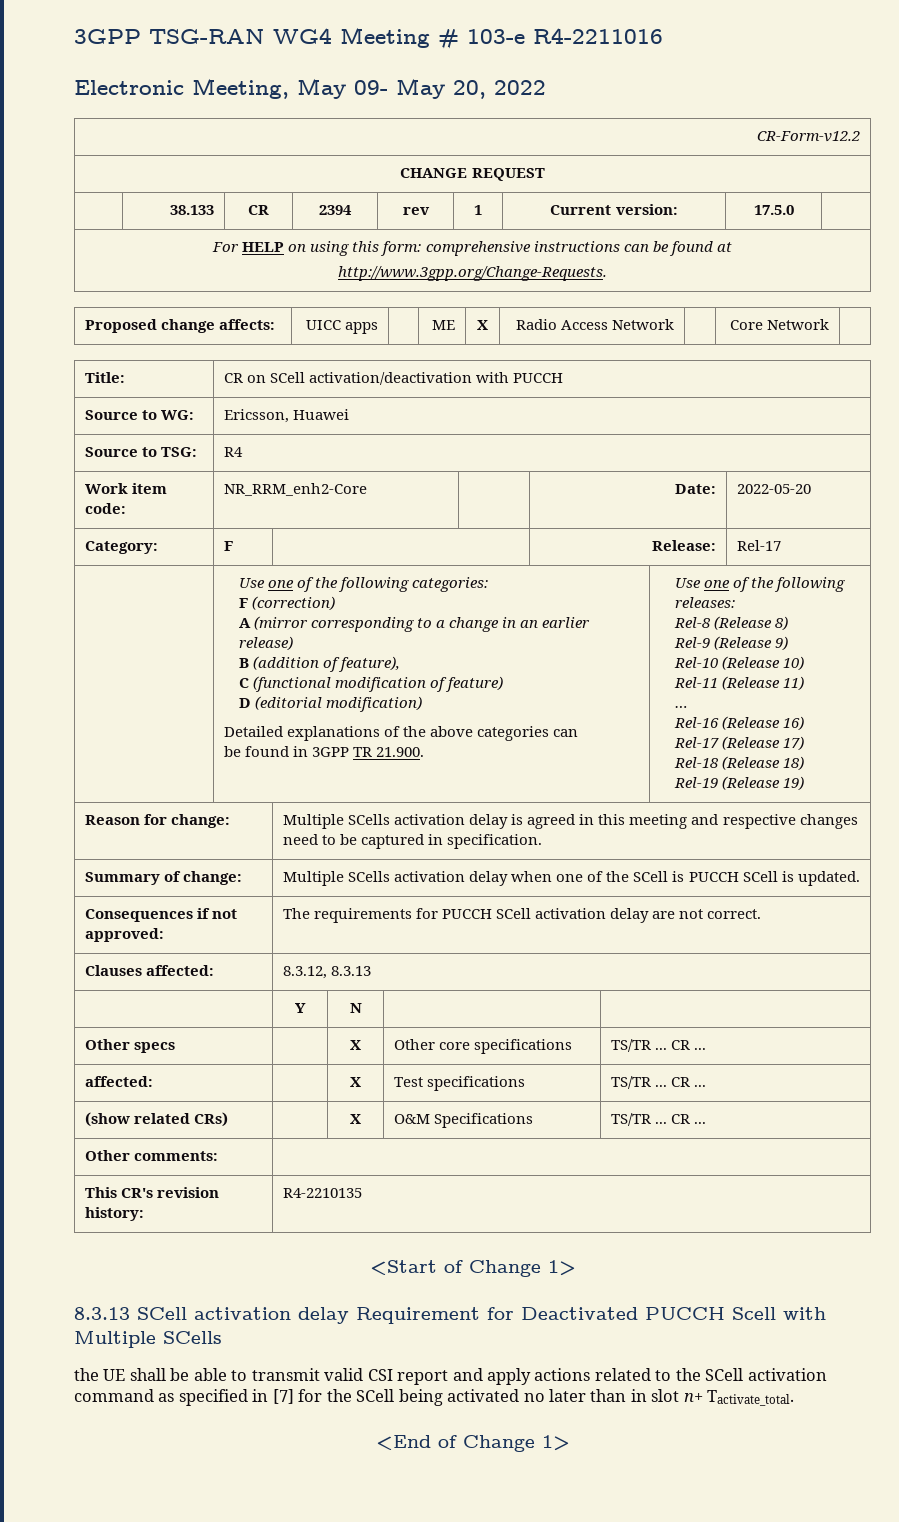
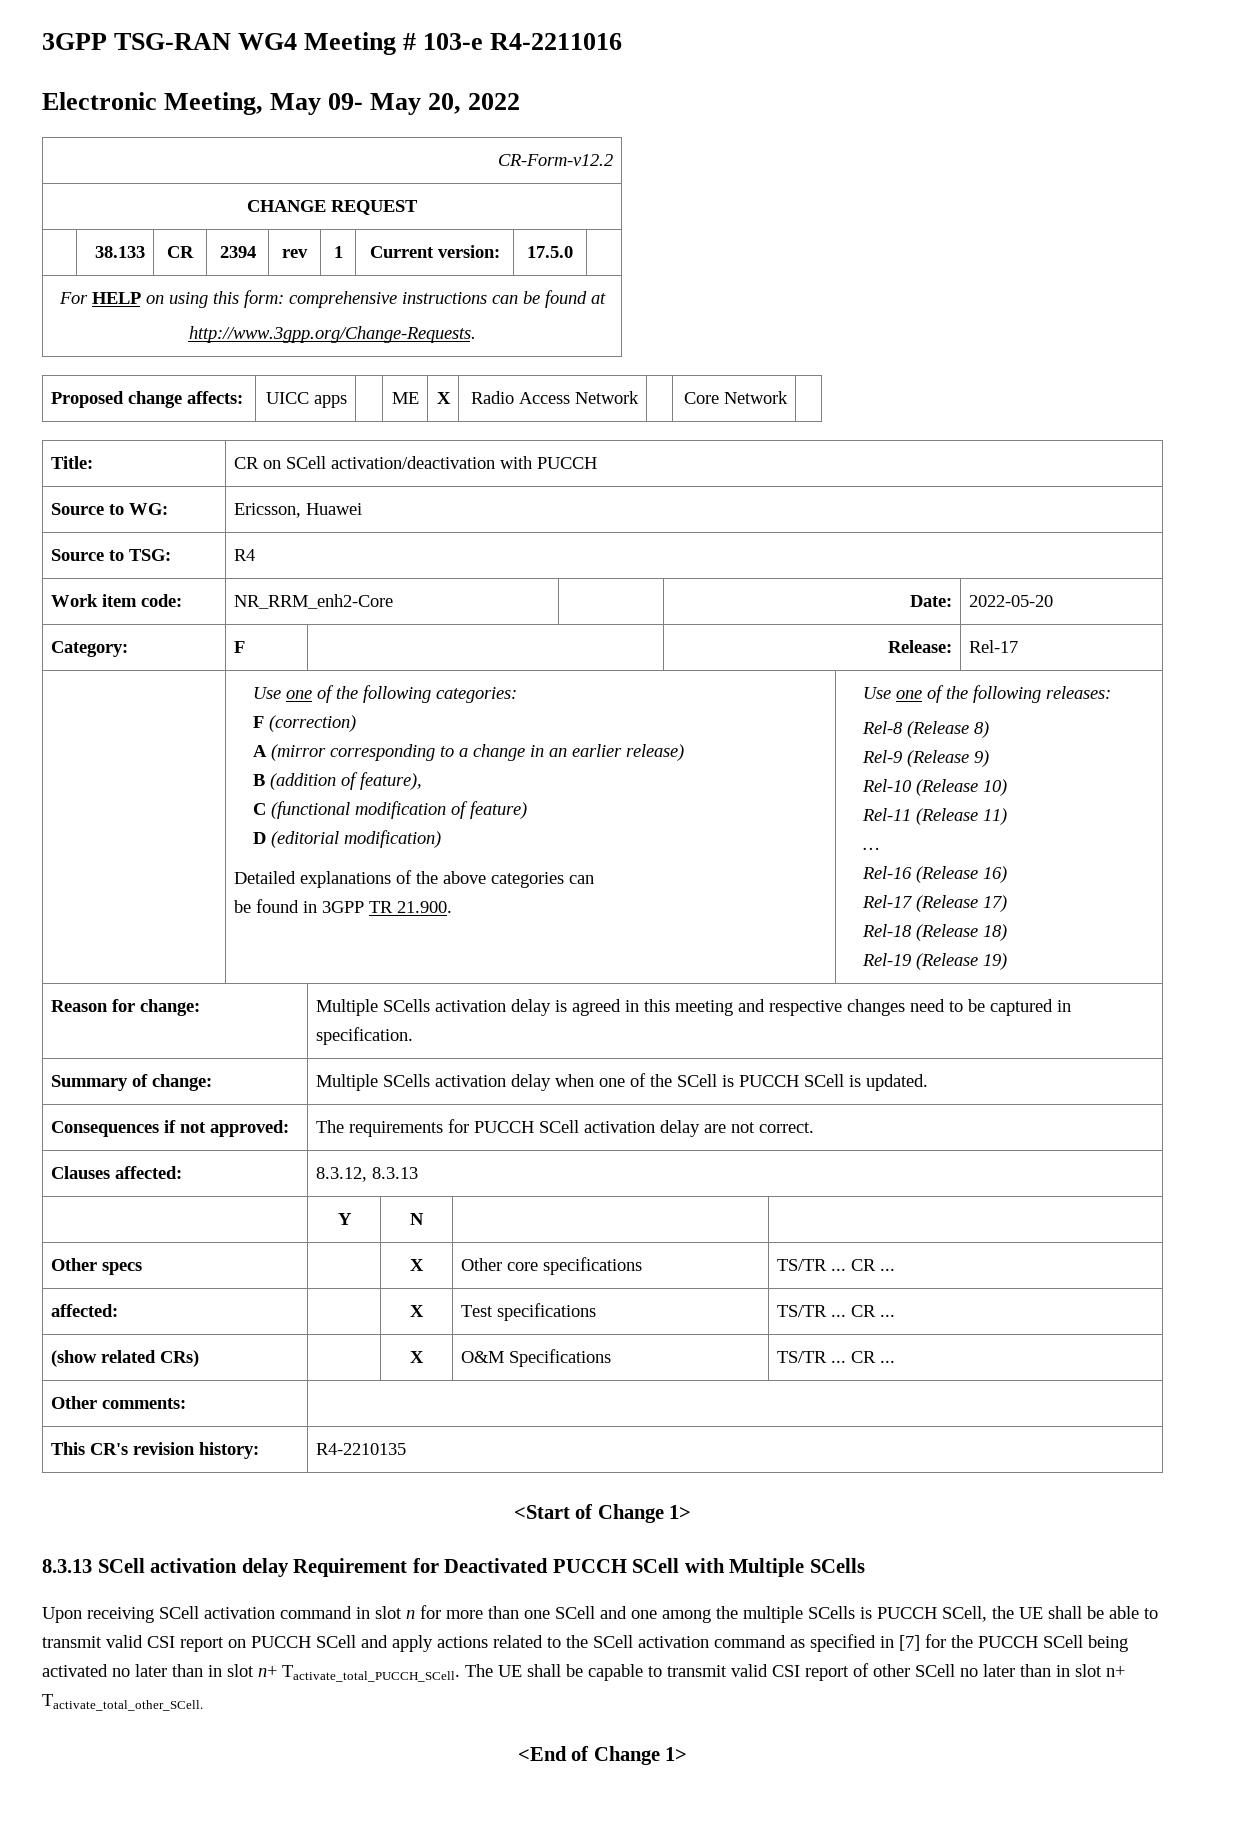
[732,1307,776,1320] Scell -> [632,1558,680,1573] SCell
(222, 1337) none -> [42,1605,987,1623] Upon receiving SCell activation command in slot n for more than one SCell and one among the multiple SCells is PUCCH SCell,
(449, 1377) none -> [228,1635,356,1648] on PUCCH SCell
(352, 1395) none -> [978,1636,1038,1648] PUCCH
[707,1390,795,1406] Tactivate_total. -> [282,1663,1125,1682] [42,1694,203,1711] Tactivate_total_PUCCH_SCell. The UE shall be capable to transmit valid CSI report of other SCell no later than in slot n+ Tactivate_total_other_SCell.

